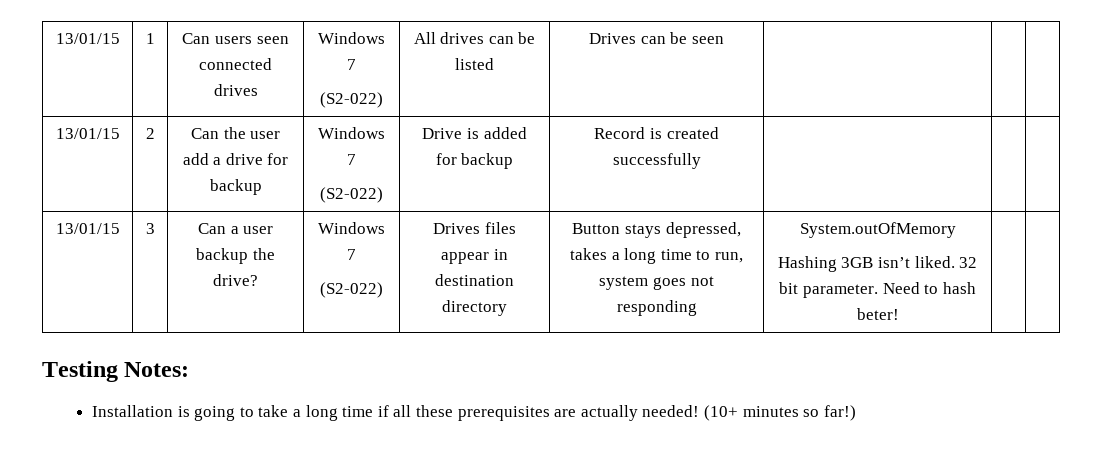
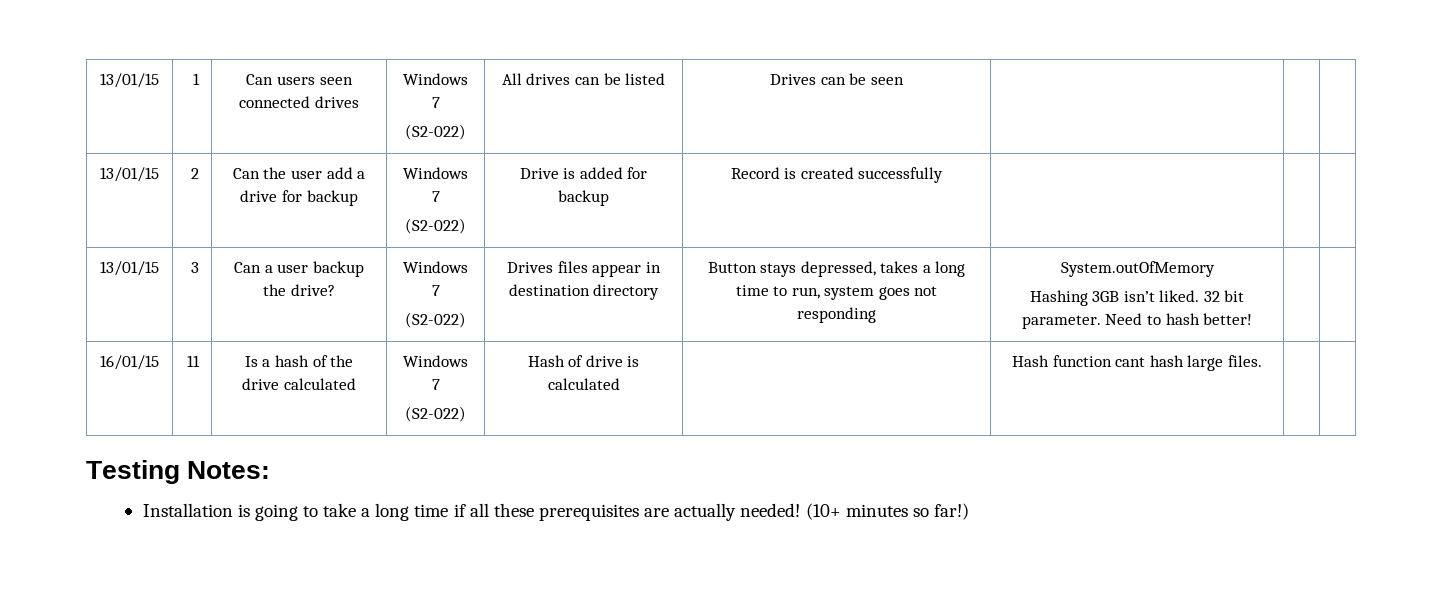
[856,308,899,320] beter! -> [1203,313,1253,325] [100,355,159,370] [186,355,200,367] [244,355,354,367] [242,378,356,390] [403,355,468,367] [431,379,440,390] [405,406,466,422] [527,355,640,367] [547,378,620,390] [1012,355,1262,371] better! | | // 16/01/15 | 11 | Is a hash of the drive calculated | Windows 7 // (S2-022) | Hash of drive is calculated | | Hash function cant hash large files.

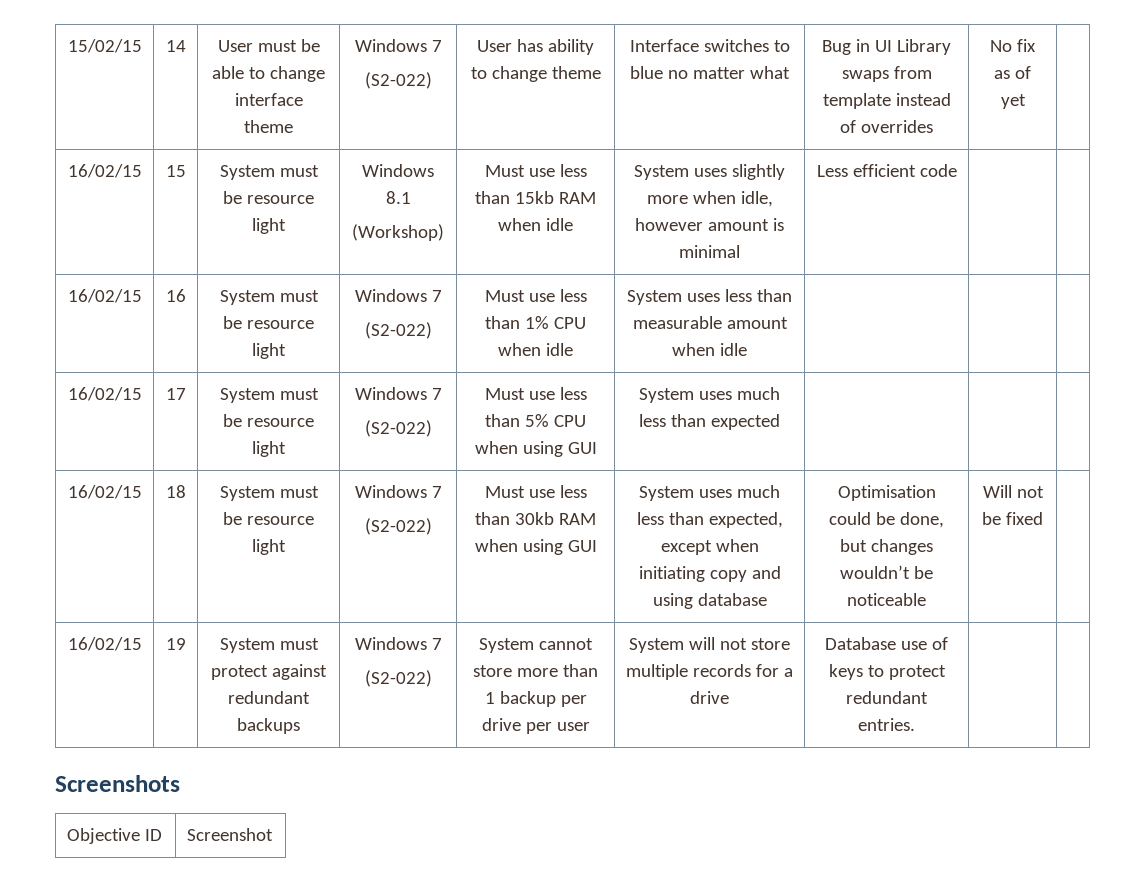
[100,73,159,88] [192,73,200,85] [246,74,353,85] [239,96,359,108] [403,73,468,85] [431,97,440,108] [405,124,466,140] [501,73,666,85] [770,73,904,85] [100,167,159,182] [190,168,199,179] [232,167,366,179] [240,190,358,206] [403,167,468,179] [431,191,440,202] [405,218,466,234] [519,167,648,179] [558,190,609,206] [730,167,944,183] [100,261,159,276] [190,262,199,273] [234,261,364,277] [263,284,335,296] [403,261,468,273] [431,285,440,296] [405,312,466,328] [507,261,661,277] [508,284,660,300] [707,261,966,277] [735,285,938,300] [797,307,876,323] [1060,261,1215,277] [1029,290,1245,306] [1021,313,1253,329] [100,355,159,370] [186,355,200,367] [244,355,354,367] [242,378,356,390] [403,355,468,367] [431,379,440,390] [405,406,466,422] [527,355,640,367] [547,378,620,390] [1012,355,1262,371] [86,460,271,484] [142,503,969,521] 13/01/15 | 1 | Can users seen connected drives | Windows 7 // (S2-022) | All drives can be listed | Drives can be seen | | | // 13/01/15 | 2 | Can the user add a drive for backup | Windows 7 // (S2-022) | Drive is added for backup | Record is created successfully | | | // 13/01/15 | 3 | Can a user backup the drive? | Windows 7 // (S2-022) | Drives files appear in destination directory | Button stays depressed, takes a long time to run, system goes not responding | System.outOfMemory // Hashing 3GB isn’t liked. 32 bit parameter. Need to hash better! | | // 16/01/15 | 11 | Is a hash of the drive calculated | Windows 7 // (S2-022) | Hash of drive is calculated | | Hash function cant hash large files. | | // Testing Notes: // Installation is going to take a long time if all these prerequisites are actually needed! (10+ minutes so far!) -> [67,39,142,53] [165,40,186,52] [217,39,320,52] [212,66,325,82] [234,93,303,106] [244,120,293,133] [354,39,442,52] [364,72,432,89] [477,39,594,55] [470,66,601,82] [629,39,790,52] [630,66,790,79] [822,39,951,55] [841,66,932,82] [822,93,951,109] [840,120,933,133] [990,39,1036,52] [994,66,1031,79] [1000,94,1026,109] [67,164,142,178] [165,165,186,177] [219,165,319,180] [223,191,314,204] [252,218,286,234] [362,164,434,177] [385,191,411,204] [352,224,444,241] [484,164,587,177] [475,191,596,204] [498,218,573,231] [634,164,785,180] [646,191,773,207] [635,218,784,231] [679,245,740,258] [816,164,957,177] [67,289,142,303] [165,289,186,302] [219,290,319,305] [223,316,314,329] [252,343,286,359] [354,289,442,302] [364,322,432,339] [484,289,587,302] [485,316,586,329] [498,343,573,356] [627,289,792,305] [632,316,788,329] [672,343,747,356] [67,387,142,401] [165,388,186,400] [219,388,319,403] [223,414,314,427] [252,441,286,457] [354,387,442,400] [364,420,432,437] [484,387,587,400] [485,414,586,427] [474,441,597,457] [639,387,780,403] [639,414,780,430] [67,485,142,499] [165,485,186,498] [219,486,319,501] [223,512,314,525] [252,539,286,555] [354,485,442,498] [364,518,432,535] [484,485,587,498] [475,512,596,525] [474,539,597,555] [639,485,780,501] [636,512,783,528] [660,539,759,555] [638,566,781,582] [652,593,767,609] [837,485,936,501] [829,512,944,528] [840,539,933,555] [840,565,933,579] [847,593,926,606] [982,485,1044,498] [982,512,1043,525] [67,637,142,651] [165,638,186,650] [219,638,319,653] [211,664,327,680] [228,691,310,704] [237,718,300,734] [354,637,442,650] [364,670,432,687] [479,638,593,653] [473,664,598,677] [484,691,587,707] [481,718,590,734] [629,637,790,653] [626,664,793,680] [690,691,729,704] [825,637,948,650] [828,664,946,680] [846,691,928,704] [858,718,915,731] [55,775,180,792] [66,828,162,844] [186,828,273,841] 15/02/15 | 14 | User must be able to change interface theme | Windows 7 // (S2-022) | User has ability to change theme | Interface switches to blue no matter what | Bug in UI Library swaps from template instead of overrides | No fix as of yet | // 16/02/15 | 15 | System must be resource light | Windows 8.1 // (Workshop) | Must use less than 15kb RAM when idle | System uses slightly more when idle, however amount is minimal | Less efficient code | | // 16/02/15 | 16 | System must be resource light | Windows 7 // (S2-022) | Must use less than 1% CPU when idle | System uses less than measurable amount when idle | | | // 16/02/15 | 17 | System must be resource light | Windows 7 // (S2-022) | Must use less than 5% CPU when using GUI | System uses much less than expected | | | // 16/02/15 | 18 | System must be resource light | Windows 7 // (S2-022) | Must use less than 30kb RAM when using GUI | System uses much less than expected, except when initiating copy and using database | Optimisation could be done, but changes wouldn’t be noticeable | Will not be fixed | // 16/02/15 | 19 | System must protect against redundant backups | Windows 7 // (S2-022) | System cannot store more than 1 backup per drive per user | System will not store multiple records for a drive | Database use of keys to protect redundant entries. | | // Screenshots // Objective ID | Screenshot

